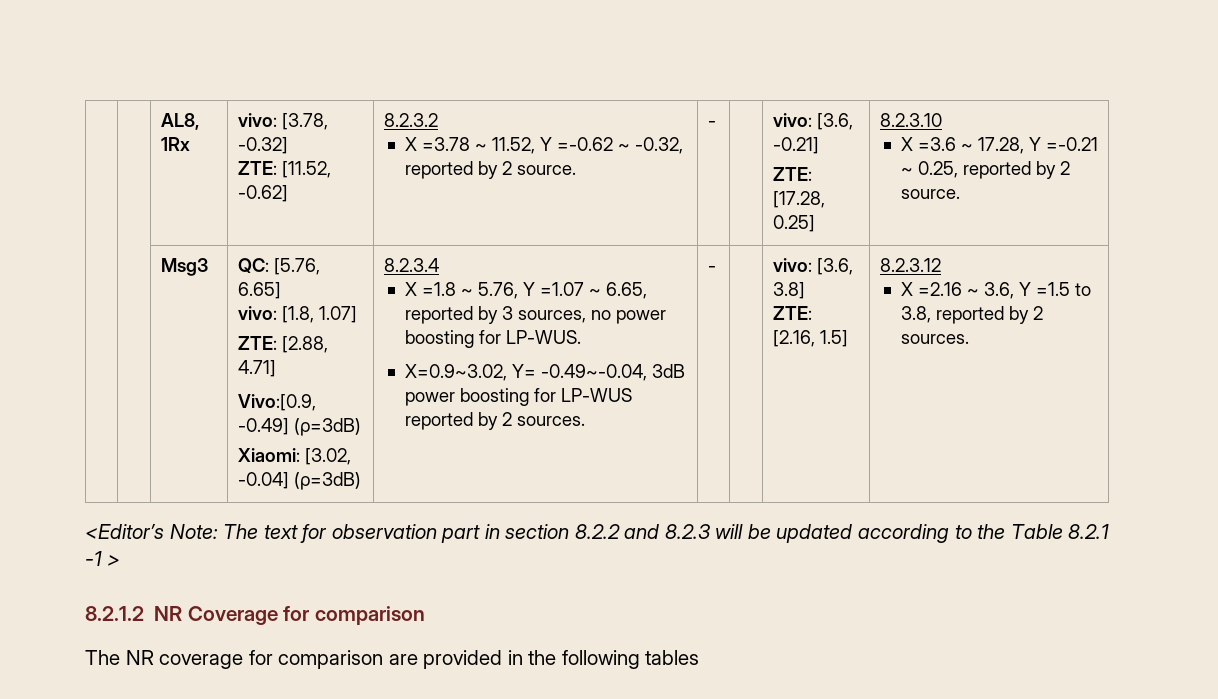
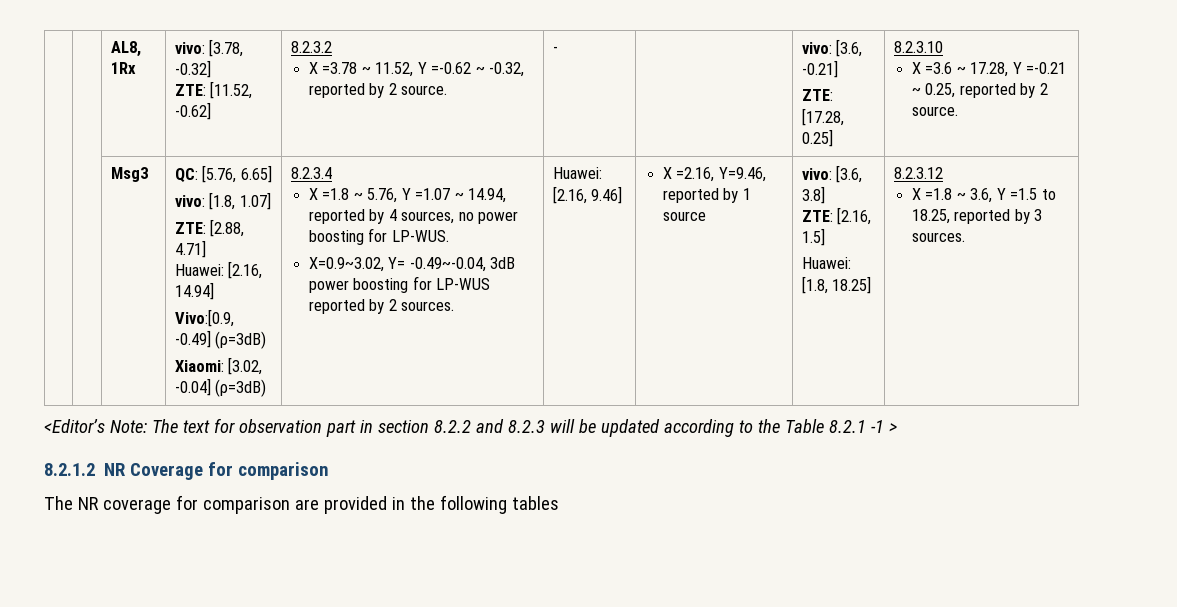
(277, 368) none -> [174,261,263,279] [174,282,214,300] // Huawei: [2.16, 14.94]
[605,282,647,299] [404,306,513,324] 6.65, reported by 3 -> [468,188,507,203] [308,209,397,224] 14.94, reported by 4
[708,266,717,272] - | -> [552,167,602,179] [552,186,623,204] [662,167,766,182] [662,188,751,203] [662,211,706,221] Huawei: [2.16, 9.46] | X =2.16, Y=9.46, reported by 1 source
(849, 338) none -> [801,257,851,269] [801,276,872,294] // Huawei: [1.8, 18.25]
[917,282,962,296] =2.16 -> [925,188,953,200] =1.8
[900,306,1043,324] 3.8, reported by 2 -> [911,209,1043,224] 18.25, reported by 3

